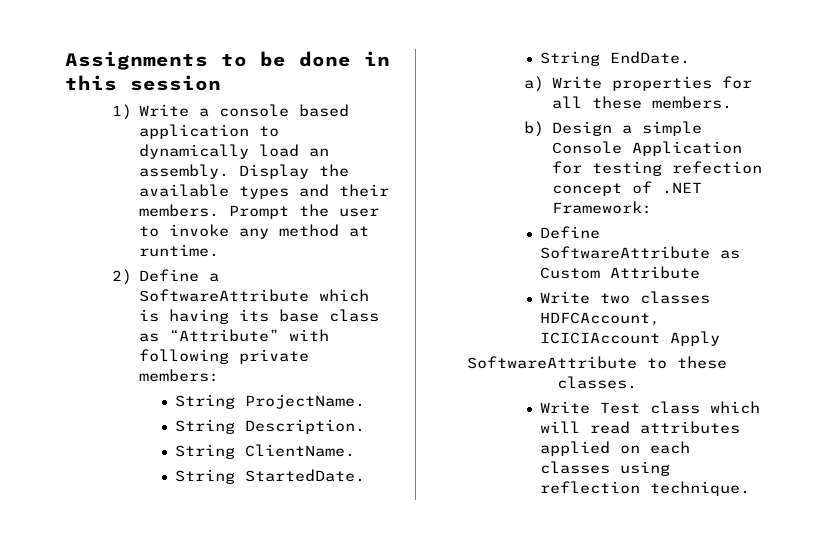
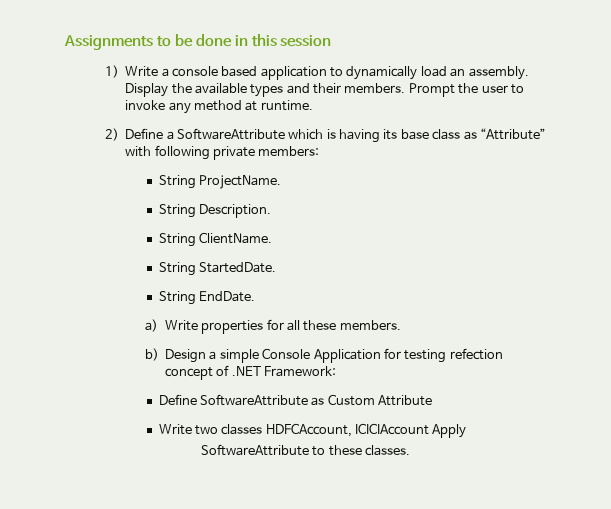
[540,401,761,414] [540,421,741,434] [540,441,691,456] [540,461,671,476] [540,481,751,496] // Write Test class which will read attributes applied on each classes using reflection technique. -> (411, 450) none

